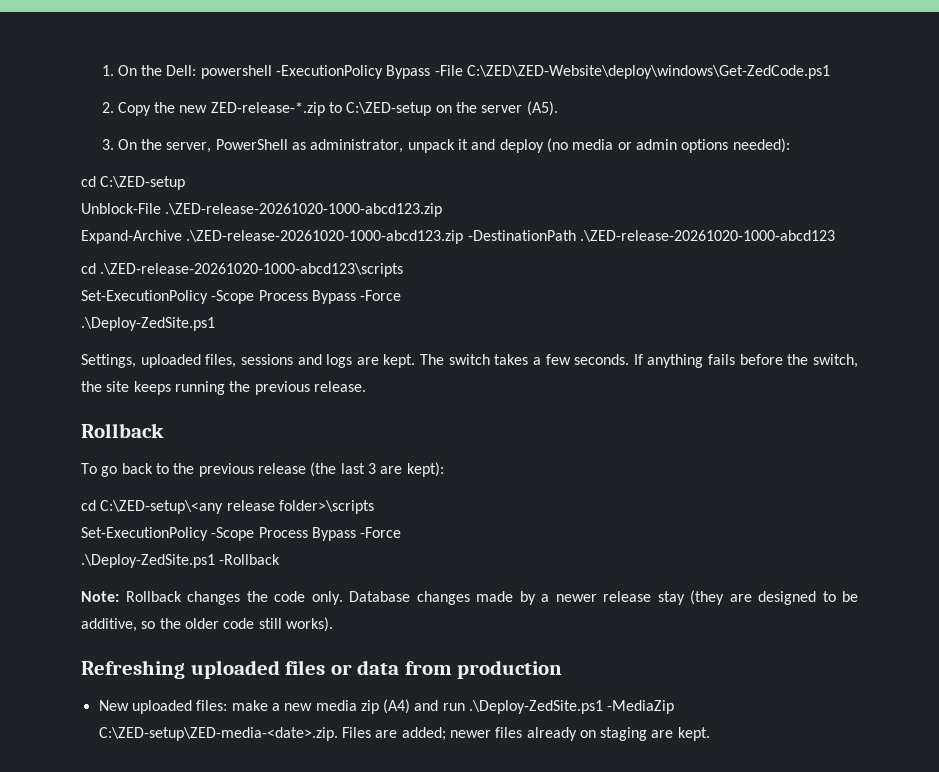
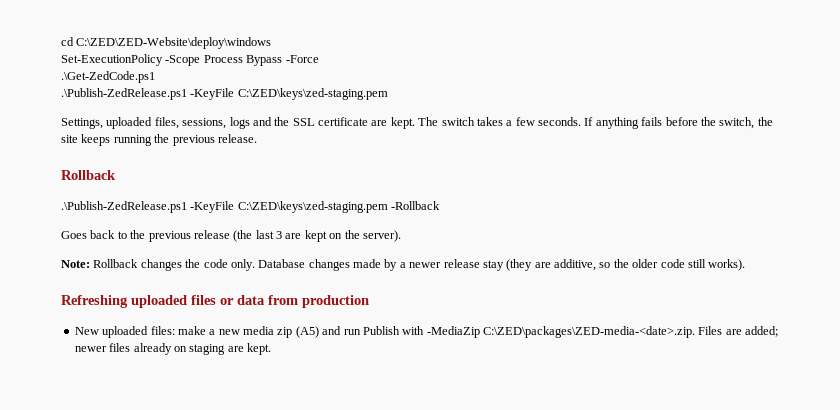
[101,65,831,79] [101,101,558,116] [101,138,790,153] [81,176,186,190] [81,203,443,217] [81,230,835,244] [81,263,404,277] [81,290,402,304] [81,317,215,331] 1. On the Dell: powershell -ExecutionPolicy Bypass -File C:\ZED\ZED-Website\deploy\windows\Get-ZedCode.ps1 // 2. Copy the new ZED-release-*.zip to C:\ZED-setup on the server (A5). // 3. On the server, PowerShell as administrator, unpack it and deploy (no media or admin options needed): // cd C:\ZED-setup // Unblock-File .\ZED-release-20261020-1000-abcd123.zip // Expand-Archive .\ZED-release-20261020-1000-abcd123.zip -DestinationPath .\ZED-release-20261020-1000-abcd123 // cd .\ZED-release-20261020-1000-abcd123\scripts // Set-ExecutionPolicy -Scope Process Bypass -Force // .\Deploy-ZedSite.ps1 -> [61,37,272,49] [61,54,319,66] [61,71,155,83] [61,88,388,100] cd C:\ZED\ZED-Website\deploy\windows // Set-ExecutionPolicy -Scope Process Bypass -Force // .\Get-ZedCode.ps1 // .\Publish-ZedRelease.ps1 -KeyFile C:\ZED\keys\zed-staging.pem
[240,354,353,368] sessions and logs -> [182,117,368,129] sessions, logs and the SSL certificate
[81,463,118,477] To go -> [61,201,441,213] [61,231,87,239] .\Publish-ZedRelease.ps1 -KeyFile C:\ZED\keys\zed-staging.pem -Rollback // Goes
[406,462,444,477] [81,500,374,514] [81,527,402,541] [81,554,281,568] kept): // cd C:\ZED-setup\<any release folder>\scripts // Set-ExecutionPolicy -Scope Process Bypass -Force // .\Deploy-ZedSite.ps1 -Rollback -> [304,230,401,242] kept on the server).
[758,591,858,605] designed to be -> (551, 265) none
[383,699,411,714] (A4) -> [295,326,319,338] (A5)
[469,700,675,714] [98,727,338,741] .\Deploy-ZedSite.ps1 -MediaZip C:\ZED-setup\ZED-media-<date>.zip. -> [362,326,695,338] Publish with -MediaZip C:\ZED\packages\ZED-media-<date>.zip.

